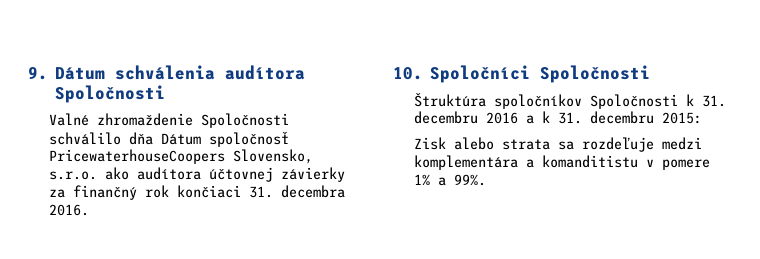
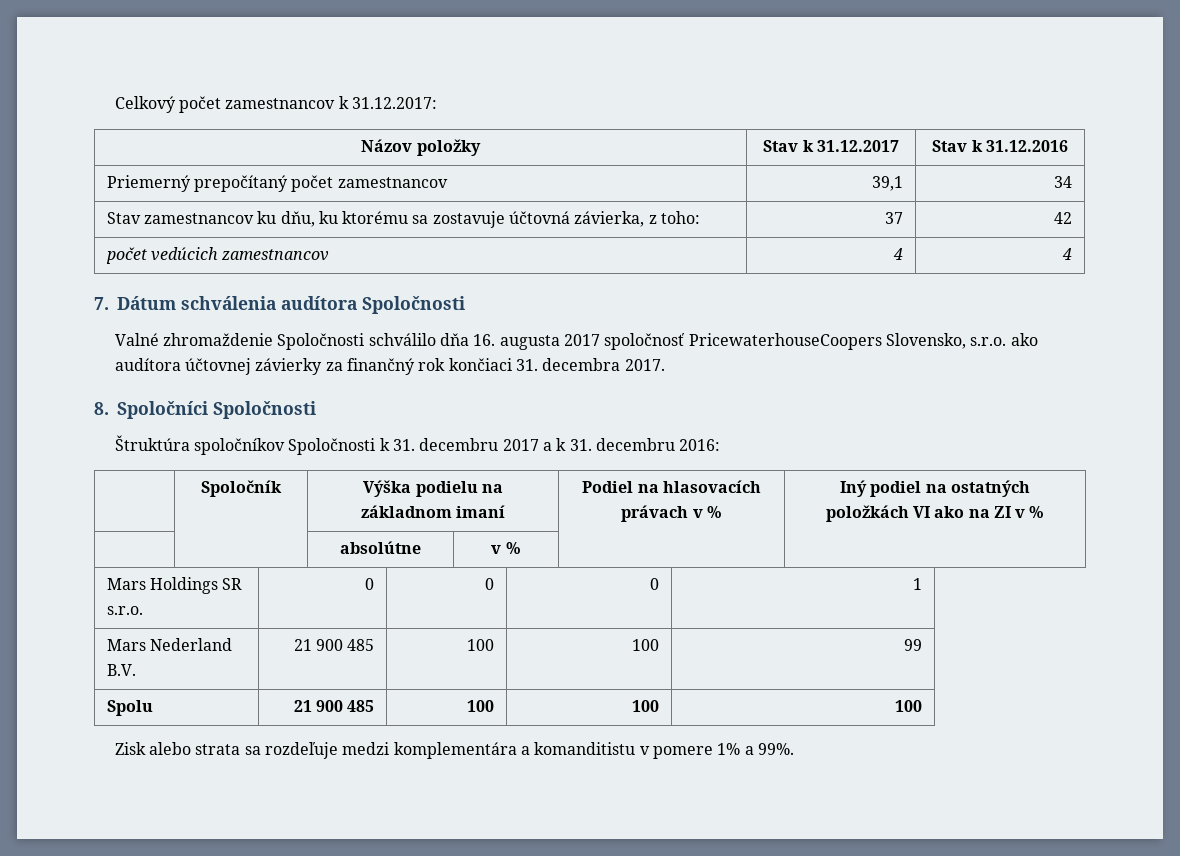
[28,66,48,80] 9. -> [114,96,438,113] [361,139,481,156] [763,140,899,152] [932,140,1068,152] [106,175,448,192] [872,176,904,191] [1054,176,1073,188] [106,211,701,228] [885,212,904,224] [1054,212,1073,224] [105,247,330,264] [893,248,904,260] [1062,248,1073,260] [94,297,109,310] Celkový počet zamestnancov k 31.12.2017: // Názov položky | Stav k 31.12.2017 | Stav k 31.12.2016 // Priemerný prepočítaný počet zamestnancov | 39,1 | 34 // Stav zamestnancov ku dňu, ku ktorému sa zostavuje účtovná závierka, z toho: | 37 | 42 // počet vedúcich zamestnancov | 4 | 4 // 7.
[160,133,201,145] Dátum -> [473,334,601,350] 16. augusta 2017
[48,204,89,216] [393,67,423,80] 2016. // 10. -> [624,359,665,371] [94,402,109,415] 2017. // 8.
[485,112,518,124] 2016 -> [502,439,539,451] 2017
[661,112,702,124] 2015: -> [679,439,721,451] [201,480,282,497] [363,480,503,497] [360,505,506,518] [582,480,761,493] [621,505,722,522] [840,480,1030,497] [825,505,1045,522] [340,541,421,554] [491,542,521,554] [106,577,243,594] [106,606,143,615] [365,578,375,590] [485,578,495,590] [650,578,660,590] [913,578,923,590] [106,638,232,651] [106,664,136,676] [293,639,375,651] [467,639,495,651] [632,639,660,651] [904,639,923,651] [106,700,153,716] [293,700,375,712] [467,700,495,712] [632,700,660,712] [895,700,923,712] 2016: // | Spoločník | Výška podielu na základnom imaní | Podiel na hlasovacích právach v % | Iný podiel na ostatných položkách VI ako na ZI v % // | | absolútne | v % | | // Mars Holdings SR s.r.o. | 0 | 0 | 0 | 1 // Mars Nederland B.V. | 21 900 485 | 100 | 100 | 99 // Spolu | 21 900 485 | 100 | 100 | 100

